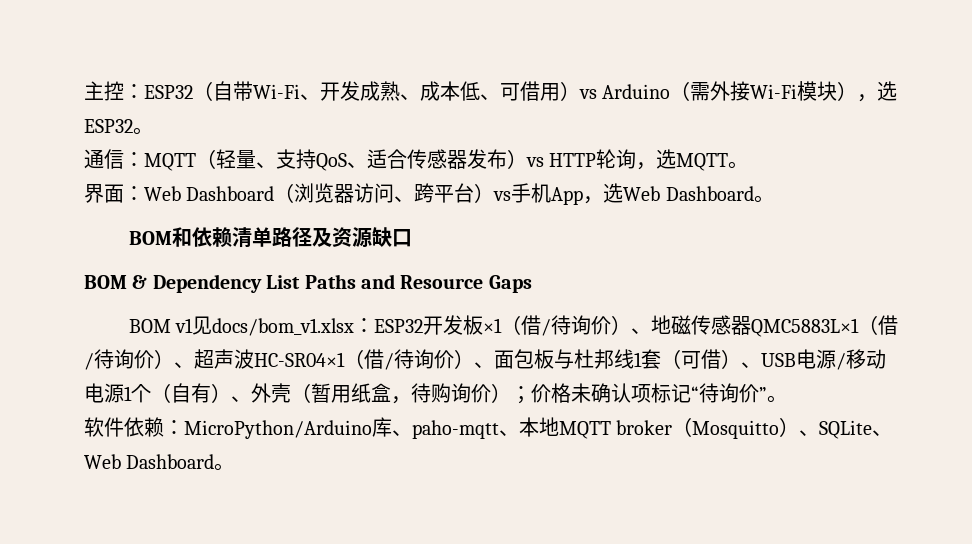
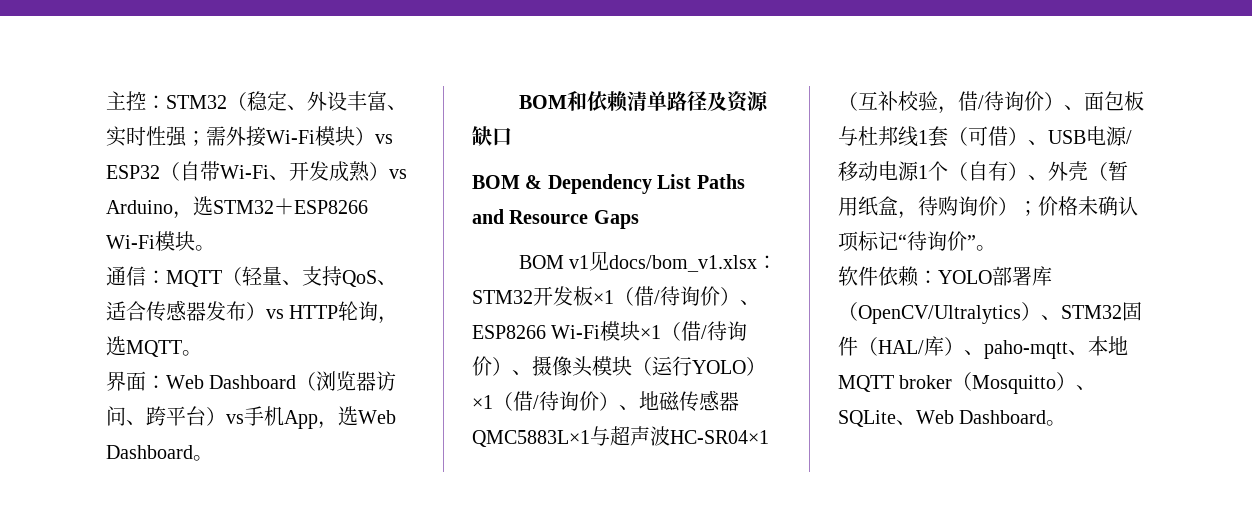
(144, 91) none -> [166,91,407,111] [106,126,393,147] STM32（稳定、外设丰富、实时性强；需外接Wi-Fi模块）vs
[400,81,898,102] [84,119,133,133] 、成本低、可借用）vs Arduino（需外接Wi-Fi模块），选ESP32 -> [369,162,407,181] [106,196,368,219] [106,231,195,251] ）vs Arduino，选STM32＋ESP8266 Wi-Fi模块
[374,319,424,333] ESP32 -> [472,290,533,304] STM32
[651,315,899,337] [84,349,194,370] 地磁传感器QMC5883L×1（借/待询价）、 -> [472,321,748,341] [472,356,766,377] [472,390,739,412] [472,426,610,447] ESP8266 Wi-Fi模块×1（借/待询价）、摄像头模块（运行YOLO）×1（借/待询价）、地磁传感器QMC5883L×1与
(364, 359) none -> [858,91,958,114] 互补校验，
[184,417,392,439] MicroPython/Arduino库 -> [938,266,1052,286] [838,302,1142,324] [838,336,964,356] YOLO部署库（OpenCV/Ultralytics）、STM32固件（HAL/库）

